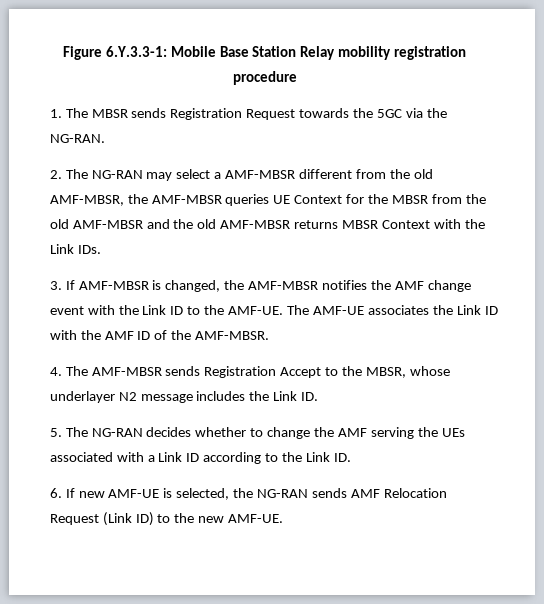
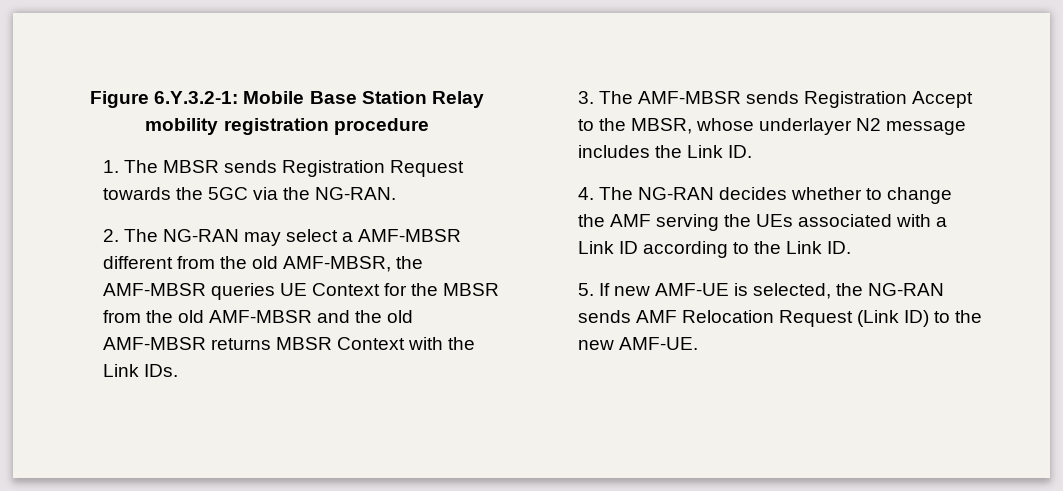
[105,46,167,57] 6.Y.3.3-1: -> [154,91,239,104] 6.Y.3.2-1:
[65,280,471,292] [49,305,498,315] [49,330,270,340] [49,367,62,376] If AMF-MBSR is changed, the AMF-MBSR notifies the AMF change event with the Link ID to the AMF-UE. The AMF-UE associates the Link ID with the AMF ID of the AMF-MBSR. // 4. -> (594, 97) none
[49,428,62,437] 5. -> [577,187,594,200] 4.
[49,488,62,498] 6. -> [577,283,594,296] 5.

